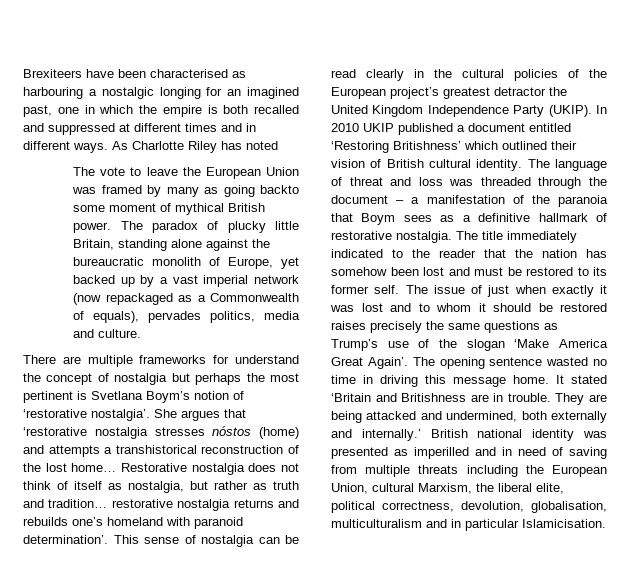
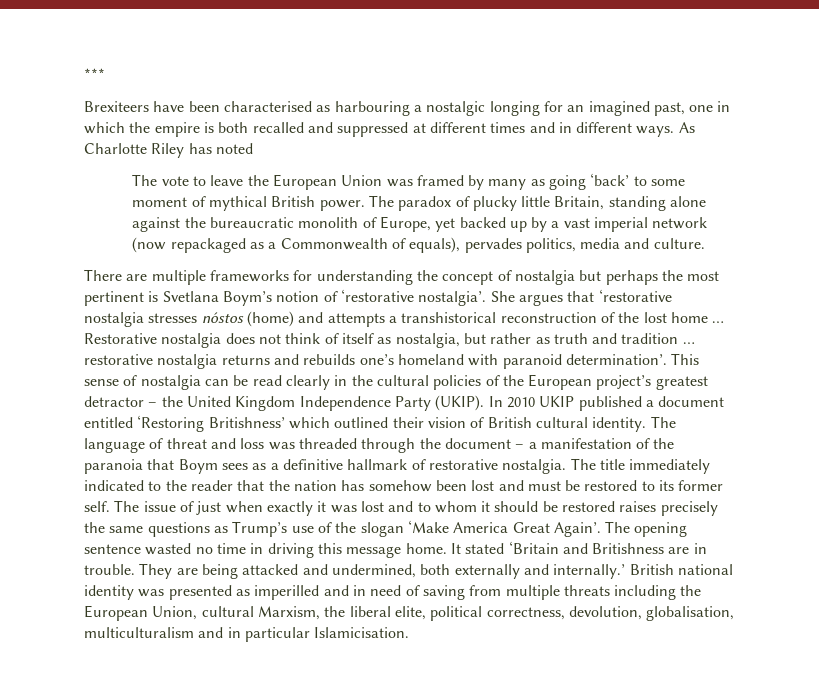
(23, 73) none -> [84,68,105,80] *** //
[260,185,299,194] backto -> [590,173,647,186] ‘back’ to
[235,355,299,364] understand -> [316,270,413,285] understanding
[71,463,117,472] home… -> [670,312,725,323] home …
[48,499,108,508] tradition… -> [621,333,695,344] tradition …
(546, 91) none -> [148,402,158,407] –

